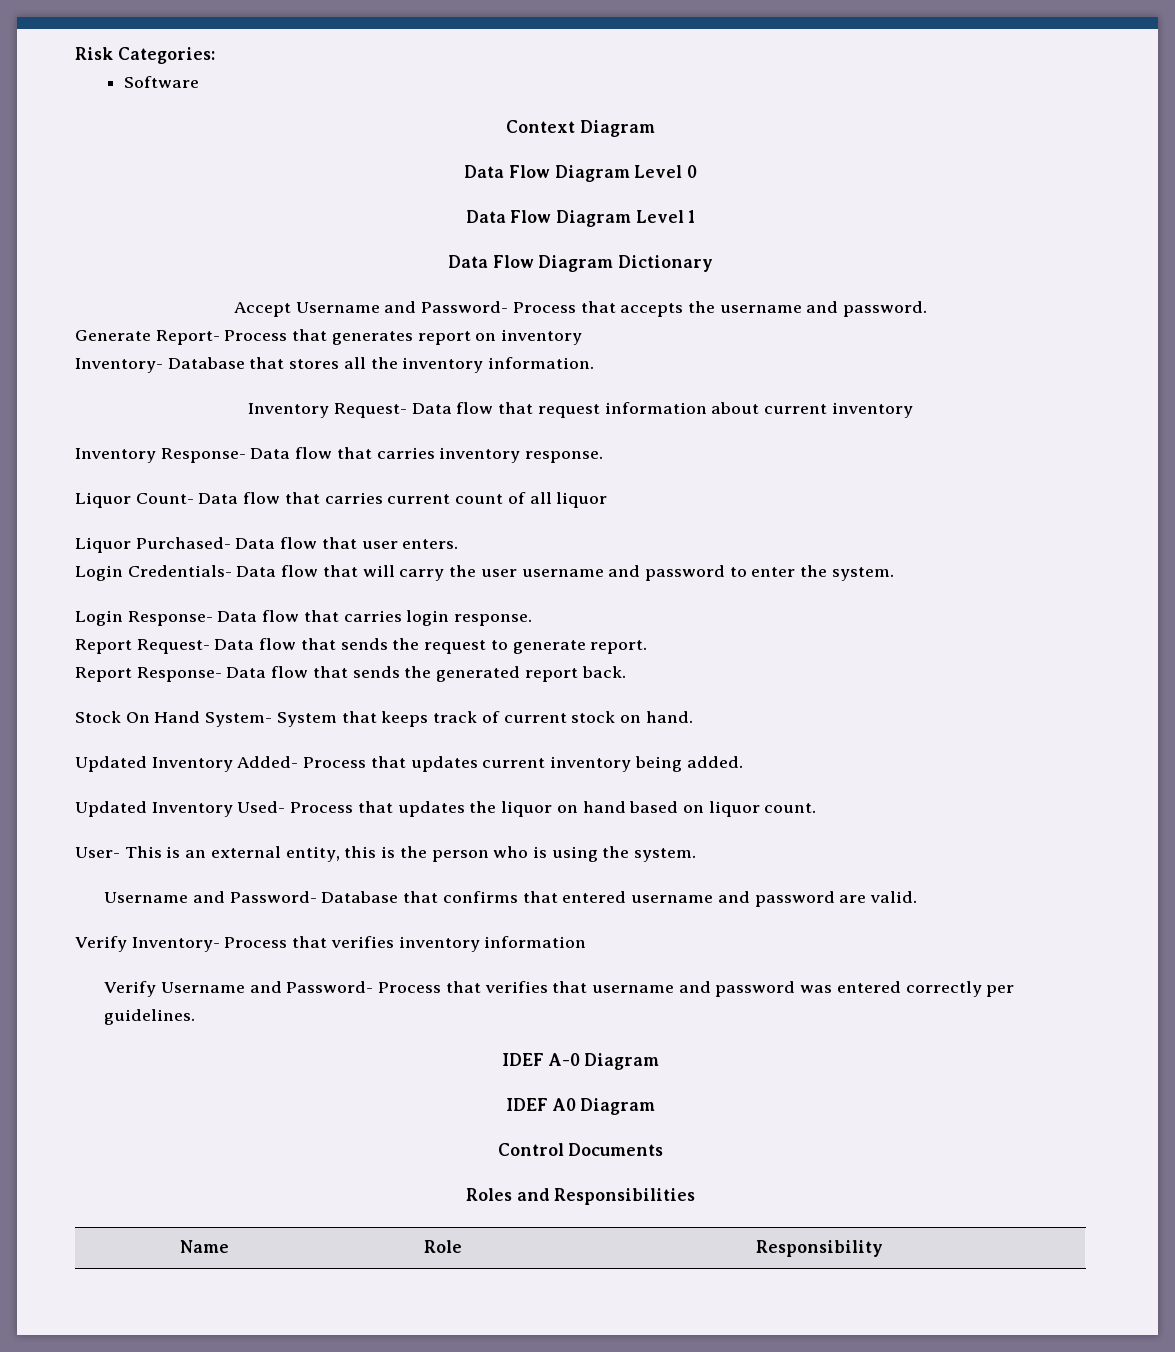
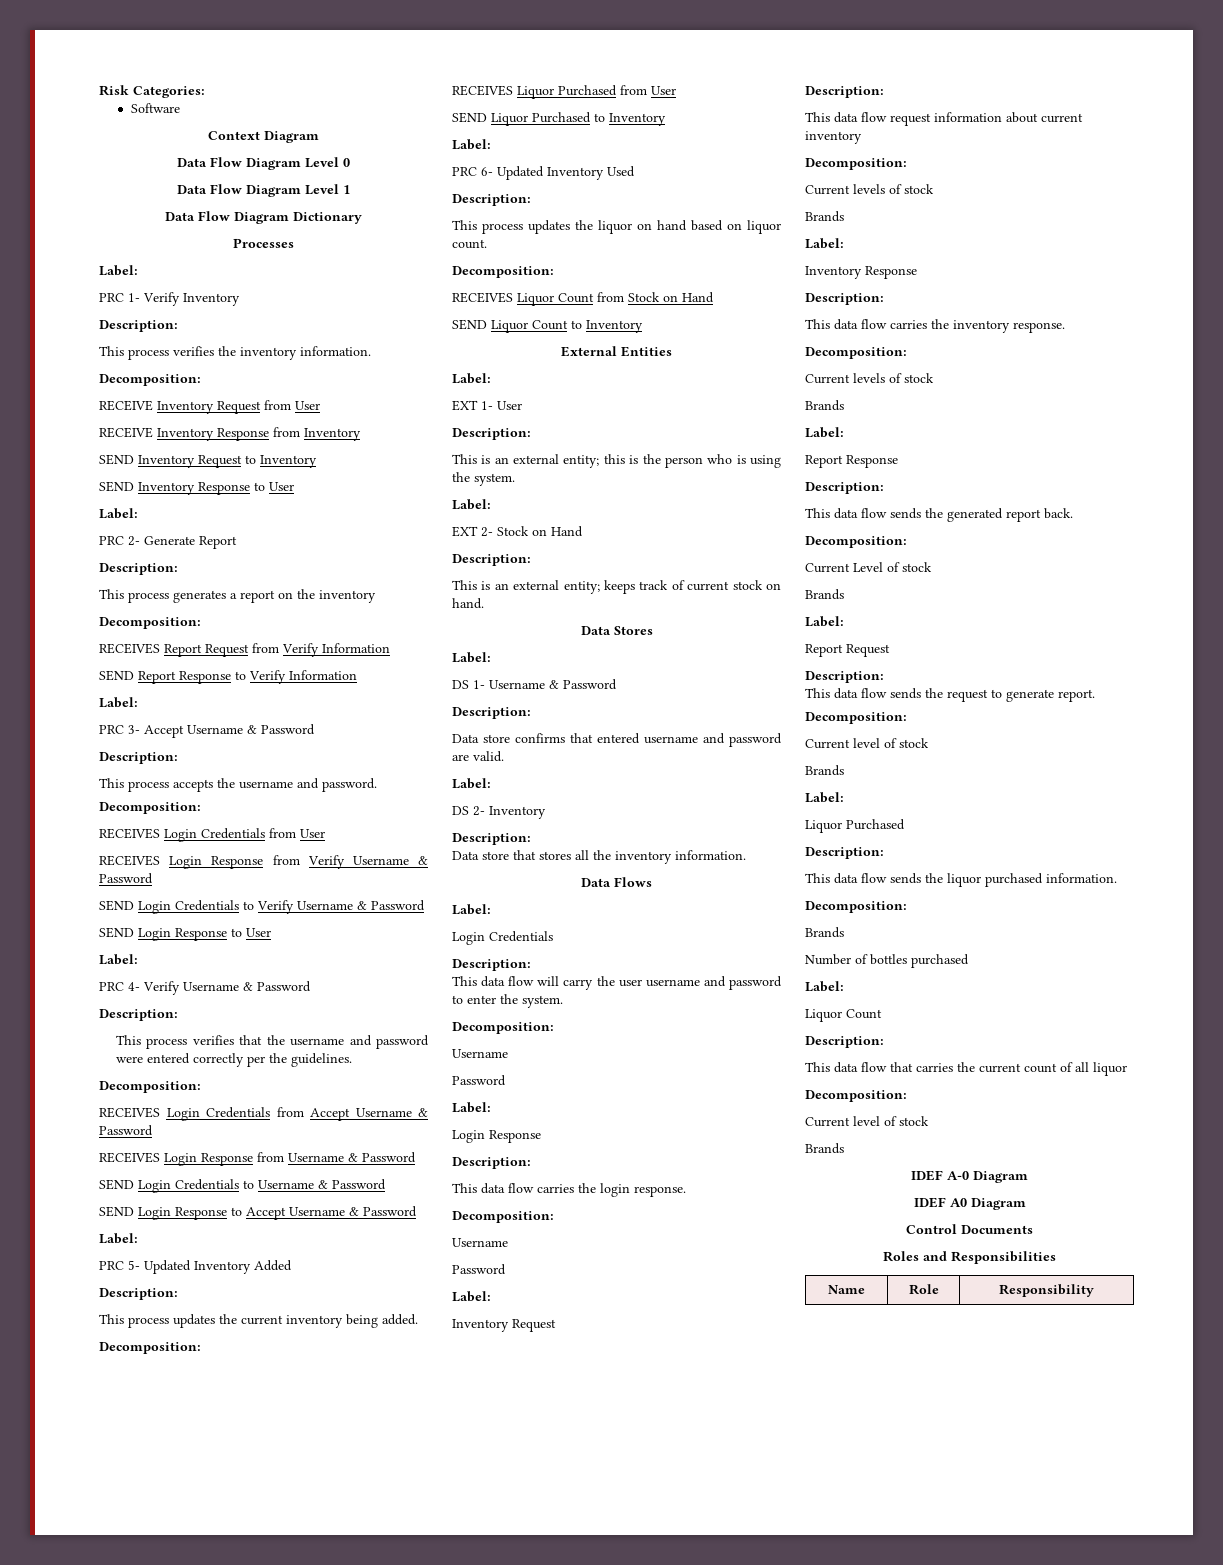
[233,301,616,317] Accept Username and Password- Process that -> [233,238,294,248] [99,265,138,276] [99,292,240,306] [99,320,178,332] [99,346,371,360] [99,374,201,386] [99,400,320,414] [99,427,361,441] [99,454,317,468] [99,481,294,495] [99,508,138,519] [99,536,237,549] [99,563,178,575] [99,589,376,603] [99,617,201,629] [99,643,390,657] [99,670,357,684] [99,697,138,708] [99,724,315,738] [99,752,178,764] [99,778,169,792] Processes // Label: // PRC 1- Verify Inventory // Description: // This process verifies the inventory information. // Decomposition: // RECEIVE Inventory Request from User // RECEIVE Inventory Response from Inventory // SEND Inventory Request to Inventory // SEND Inventory Response to User // Label: // PRC 2- Generate Report // Description: // This process generates a report on the inventory // Decomposition: // RECEIVES Report Request from Verify Information // SEND Report Response to Verify Information // Label: // PRC 3- Accept Username & Password // Description: // This process
[75,329,583,345] [75,357,245,373] Generate Report- Process that generates report on inventory // Inventory- Database -> [99,802,201,814] [99,828,325,842] [99,855,428,869] [99,873,153,884] [99,900,425,914] [99,927,271,941] [99,954,138,965] [99,981,311,995] [99,1009,178,1021] [115,1035,429,1049] [115,1053,352,1067] [99,1081,201,1093] [99,1107,428,1121] [99,1125,153,1136] [99,1152,416,1166] [99,1179,386,1193] [99,1206,417,1220] [99,1233,138,1244] [99,1260,292,1274] [99,1288,178,1300] [99,1314,418,1328] [99,1342,201,1354] [452,85,676,99] [452,112,666,126] [452,139,491,150] [452,166,635,180] [452,194,531,206] [452,220,781,234] [452,239,487,249] [452,266,554,278] [452,292,714,306] [452,319,643,333] [561,346,672,357] [452,373,491,384] [452,400,522,411] [452,428,531,440] [452,454,781,468] [452,472,515,486] [452,499,491,510] [452,526,583,537] [452,554,531,566] [452,580,781,594] [452,598,484,609] [580,626,653,635] [452,652,491,663] [452,679,617,690] [452,707,531,719] [452,733,782,747] [452,751,504,762] [452,778,491,789] [452,806,546,819] [452,833,531,845] [452,851,509,860] Decomposition: // RECEIVES Login Credentials from User // RECEIVES Login Response from Verify Username & Password // SEND Login Credentials to Verify Username & Password // SEND Login Response to User // Label: // PRC 4- Verify Username & Password // Description: // This process verifies that the username and password were entered correctly per the guidelines. // Decomposition: // RECEIVES Login Credentials from Accept Username & Password // RECEIVES Login Response from Username & Password // SEND Login Credentials to Username & Password // SEND Login Response to Accept Username & Password // Label: // PRC 5- Updated Inventory Added // Description: // This process updates the current inventory being added. // Decomposition: // RECEIVES Liquor Purchased from User // SEND Liquor Purchased to Inventory // Label: // PRC 6- Updated Inventory Used // Description: // This process updates the liquor on hand based on liquor count. // Decomposition: // RECEIVES Liquor Count from Stock on Hand // SEND Liquor Count to Inventory // External Entities // Label: // EXT 1- User // Description: // This is an external entity; this is the person who is using the system. // Label: // EXT 2- Stock on Hand // Description: // This is an external entity; keeps track of current stock on hand. // Data Stores // Label: // DS 1- Username & Password // Description: // Data store confirms that entered username and password are valid. // Label: // DS 2- Inventory // Description: // Data store
[248,402,913,418] [75,447,604,463] [75,492,608,508] [75,537,459,553] [75,565,358,581] Inventory Request- Data flow that request information about current inventory // Inventory Response- Data flow that carries inventory response. // Liquor Count- Data flow that carries current count of all liquor // Liquor Purchased- Data flow that user enters. // Login Credentials- Data flow that -> [581,877,652,887] [452,904,491,915] [452,931,553,945] [452,959,531,971] [452,976,535,987] Data Flows // Label: // Login Credentials // Description: // This data flow
[75,610,533,626] [75,638,336,654] Login Response- Data flow that carries login response. // Report Request- Data flow that -> [452,1022,554,1034] [452,1049,508,1058] [452,1075,506,1086] [452,1102,491,1113] [452,1130,541,1143] [452,1157,531,1169] [452,1183,686,1197] [452,1211,554,1223] [452,1238,508,1247] [452,1264,506,1275] [452,1291,491,1302] [452,1319,556,1332] [805,86,884,98] [805,112,1083,126] [805,131,862,144] [805,158,907,170] [805,184,934,195] [805,211,844,222] [805,238,844,249] [805,266,917,279] [805,293,884,305] [805,319,1065,333] [805,347,907,359] [805,373,934,384] [805,400,844,411] [805,427,844,438] [805,455,898,468] [805,482,884,494] [805,508,1073,522] [805,536,907,548] [805,562,932,573] [805,589,844,600] [805,616,844,627] [805,644,890,657] [805,671,884,683] [805,688,887,699] Decomposition: // Username // Password // Label: // Login Response // Description: // This data flow carries the login response. // Decomposition: // Username // Password // Label: // Inventory Request // Description: // This data flow request information about current inventory // Decomposition: // Current levels of stock // Brands // Label: // Inventory Response // Description: // This data flow carries the inventory response. // Decomposition: // Current levels of stock // Brands // Label: // Report Response // Description: // This data flow sends the generated report back. // Decomposition: // Current Level of stock // Brands // Label: // Report Request // Description: // This data flow
[75,666,626,682] [75,711,693,727] [75,756,743,772] [75,801,817,817] [75,846,697,862] [104,891,917,907] [75,936,587,952] [104,981,1015,997] [104,1009,196,1025] Report Response- Data flow that sends the generated report back. // Stock On Hand System- System that keeps track of current stock on hand. // Updated Inventory Added- Process that updates current inventory being added. // Updated Inventory Used- Process that updates the liquor on hand based on liquor count. // User- This is an external entity, this is the person who is using the system. // Username and Password- Database that confirms that entered username and password are valid. // Verify Inventory- Process that verifies inventory information // Verify Username and Password- Process that verifies that username and password was entered correctly per guidelines. -> [805,712,907,724] [805,738,929,749] [805,765,844,776] [805,792,844,803] [805,819,905,833] [805,847,884,859] [805,873,1117,887] [805,901,907,913] [805,927,844,938] [805,954,969,968] [805,981,844,992] [805,1009,882,1022] [805,1036,884,1048] [805,1062,1127,1076] [805,1090,907,1102] [805,1116,929,1127] [805,1143,844,1154] Decomposition: // Current level of stock // Brands // Label: // Liquor Purchased // Description: // This data flow sends the liquor purchased information. // Decomposition: // Brands // Number of bottles purchased // Label: // Liquor Count // Description: // This data flow that carries the current count of all liquor // Decomposition: // Current level of stock // Brands

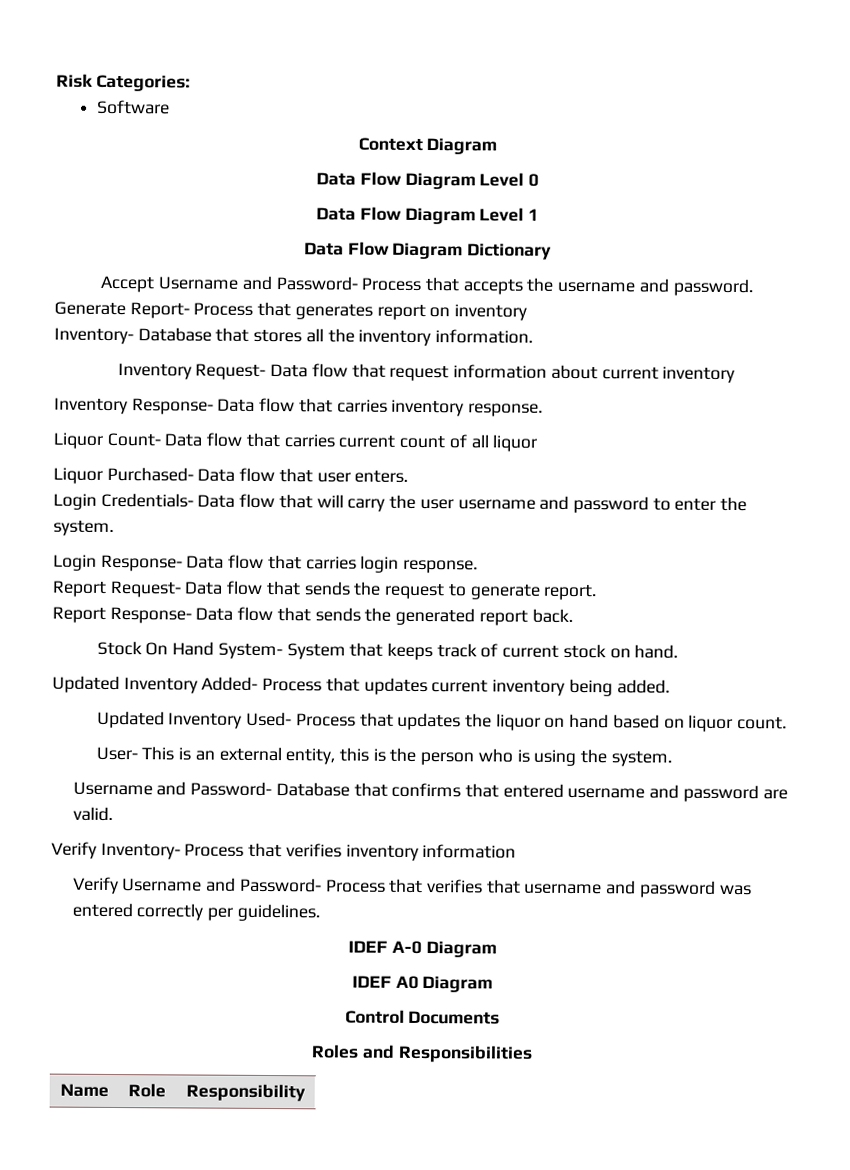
[233,238,294,248] [99,265,138,276] [99,292,240,306] [99,320,178,332] [99,346,371,360] [99,374,201,386] [99,400,320,414] [99,427,361,441] [99,454,317,468] [99,481,294,495] [99,508,138,519] [99,536,237,549] [99,563,178,575] [99,589,376,603] [99,617,201,629] [99,643,390,657] [99,670,357,684] [99,697,138,708] [99,724,315,738] [99,752,178,764] [99,778,169,792] Processes // Label: // PRC 1- Verify Inventory // Description: // This process verifies the inventory information. // Decomposition: // RECEIVE Inventory Request from User // RECEIVE Inventory Response from Inventory // SEND Inventory Request to Inventory // SEND Inventory Response to User // Label: // PRC 2- Generate Report // Description: // This process generates a report on the inventory // Decomposition: // RECEIVES Report Request from Verify Information // SEND Report Response to Verify Information // Label: // PRC 3- Accept Username & Password // Description: // This process -> [100,275,459,293] Accept Username and Password- Process that
[99,802,201,814] [99,828,325,842] [99,855,428,869] [99,873,153,884] [99,900,425,914] [99,927,271,941] [99,954,138,965] [99,981,311,995] [99,1009,178,1021] [115,1035,429,1049] [115,1053,352,1067] [99,1081,201,1093] [99,1107,428,1121] [99,1125,153,1136] [99,1152,416,1166] [99,1179,386,1193] [99,1206,417,1220] [99,1233,138,1244] [99,1260,292,1274] [99,1288,178,1300] [99,1314,418,1328] [99,1342,201,1354] [452,85,676,99] [452,112,666,126] [452,139,491,150] [452,166,635,180] [452,194,531,206] [452,220,781,234] [452,239,487,249] [452,266,554,278] [452,292,714,306] [452,319,643,333] [561,346,672,357] [452,373,491,384] [452,400,522,411] [452,428,531,440] [452,454,781,468] [452,472,515,486] [452,499,491,510] [452,526,583,537] [452,554,531,566] [452,580,781,594] [452,598,484,609] [580,626,653,635] [452,652,491,663] [452,679,617,690] [452,707,531,719] [452,733,782,747] [452,751,504,762] [452,778,491,789] [452,806,546,819] [452,833,531,845] [452,851,509,860] Decomposition: // RECEIVES Login Credentials from User // RECEIVES Login Response from Verify Username & Password // SEND Login Credentials to Verify Username & Password // SEND Login Response to User // Label: // PRC 4- Verify Username & Password // Description: // This process verifies that the username and password were entered correctly per the guidelines. // Decomposition: // RECEIVES Login Credentials from Accept Username & Password // RECEIVES Login Response from Username & Password // SEND Login Credentials to Username & Password // SEND Login Response to Accept Username & Password // Label: // PRC 5- Updated Inventory Added // Description: // This process updates the current inventory being added. // Decomposition: // RECEIVES Liquor Purchased from User // SEND Liquor Purchased to Inventory // Label: // PRC 6- Updated Inventory Used // Description: // This process updates the liquor on hand based on liquor count. // Decomposition: // RECEIVES Liquor Count from Stock on Hand // SEND Liquor Count to Inventory // External Entities // Label: // EXT 1- User // Description: // This is an external entity; this is the person who is using the system. // Label: // EXT 2- Stock on Hand // Description: // This is an external entity; keeps track of current stock on hand. // Data Stores // Label: // DS 1- Username & Password // Description: // Data store confirms that entered username and password are valid. // Label: // DS 2- Inventory // Description: // Data store -> [54,301,528,321] [54,327,212,345] Generate Report- Process that generates report on inventory // Inventory- Database
[581,877,652,887] [452,904,491,915] [452,931,553,945] [452,959,531,971] [452,976,535,987] Data Flows // Label: // Login Credentials // Description: // This data flow -> [117,363,736,383] [54,397,544,417] [53,432,538,452] [53,466,409,484] [53,492,313,510] Inventory Request- Data flow that request information about current inventory // Inventory Response- Data flow that carries inventory response. // Liquor Count- Data flow that carries current count of all liquor // Liquor Purchased- Data flow that user enters. // Login Credentials- Data flow that
[452,1022,554,1034] [452,1049,508,1058] [452,1075,506,1086] [452,1102,491,1113] [452,1130,541,1143] [452,1157,531,1169] [452,1183,686,1197] [452,1211,554,1223] [452,1238,508,1247] [452,1264,506,1275] [452,1291,491,1302] [452,1319,556,1332] [805,86,884,98] [805,112,1083,126] [805,131,862,144] [805,158,907,170] [805,184,934,195] [805,211,844,222] [805,238,844,249] [805,266,917,279] [805,293,884,305] [805,319,1065,333] [805,347,907,359] [805,373,934,384] [805,400,844,411] [805,427,844,438] [805,455,898,468] [805,482,884,494] [805,508,1073,522] [805,536,907,548] [805,562,932,573] [805,589,844,600] [805,616,844,627] [805,644,890,657] [805,671,884,683] [805,688,887,699] Decomposition: // Username // Password // Label: // Login Response // Description: // This data flow carries the login response. // Decomposition: // Username // Password // Label: // Inventory Request // Description: // This data flow request information about current inventory // Decomposition: // Current levels of stock // Brands // Label: // Inventory Response // Description: // This data flow carries the inventory response. // Decomposition: // Current levels of stock // Brands // Label: // Report Response // Description: // This data flow sends the generated report back. // Decomposition: // Current Level of stock // Brands // Label: // Report Request // Description: // This data flow -> [53,554,479,574] [52,580,301,598] Login Response- Data flow that carries login response. // Report Request- Data flow that
[805,712,907,724] [805,738,929,749] [805,765,844,776] [805,792,844,803] [805,819,905,833] [805,847,884,859] [805,873,1117,887] [805,901,907,913] [805,927,844,938] [805,954,969,968] [805,981,844,992] [805,1009,882,1022] [805,1036,884,1048] [805,1062,1127,1076] [805,1090,907,1102] [805,1116,929,1127] [805,1143,844,1154] Decomposition: // Current level of stock // Brands // Label: // Liquor Purchased // Description: // This data flow sends the liquor purchased information. // Decomposition: // Brands // Number of bottles purchased // Label: // Liquor Count // Description: // This data flow that carries the current count of all liquor // Decomposition: // Current level of stock // Brands -> [52,606,573,626] [96,640,679,661] [52,675,670,697] [96,710,788,732] [95,746,672,767] [72,781,788,803] [72,806,113,821] [51,841,517,861] [71,876,752,898] [71,902,320,922] Report Response- Data flow that sends the generated report back. // Stock On Hand System- System that keeps track of current stock on hand. // Updated Inventory Added- Process that updates current inventory being added. // Updated Inventory Used- Process that updates the liquor on hand based on liquor count. // User- This is an external entity, this is the person who is using the system. // Username and Password- Database that confirms that entered username and password are valid. // Verify Inventory- Process that verifies inventory information // Verify Username and Password- Process that verifies that username and password was entered correctly per guidelines.

